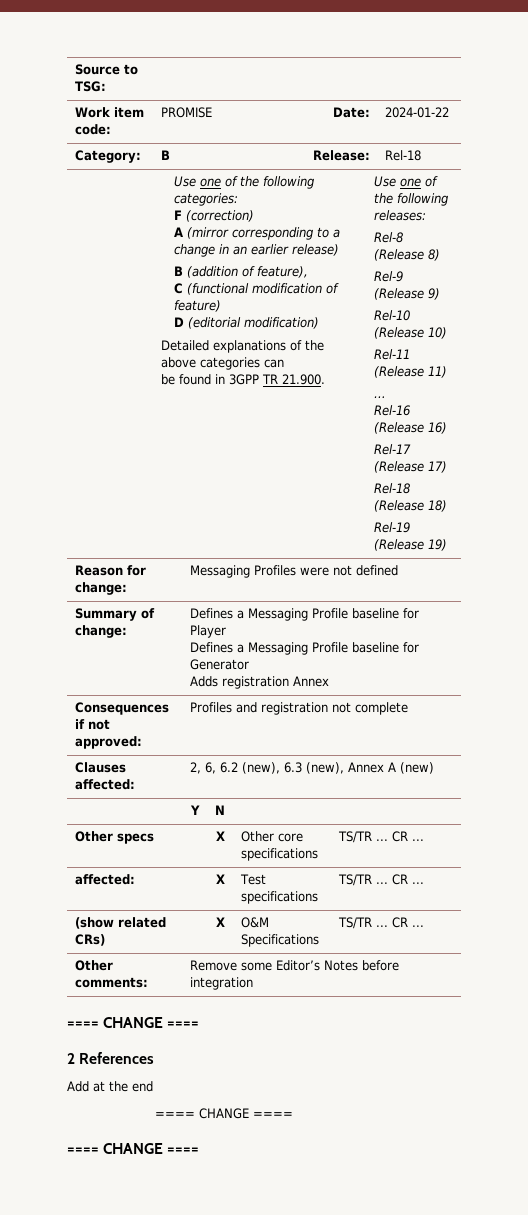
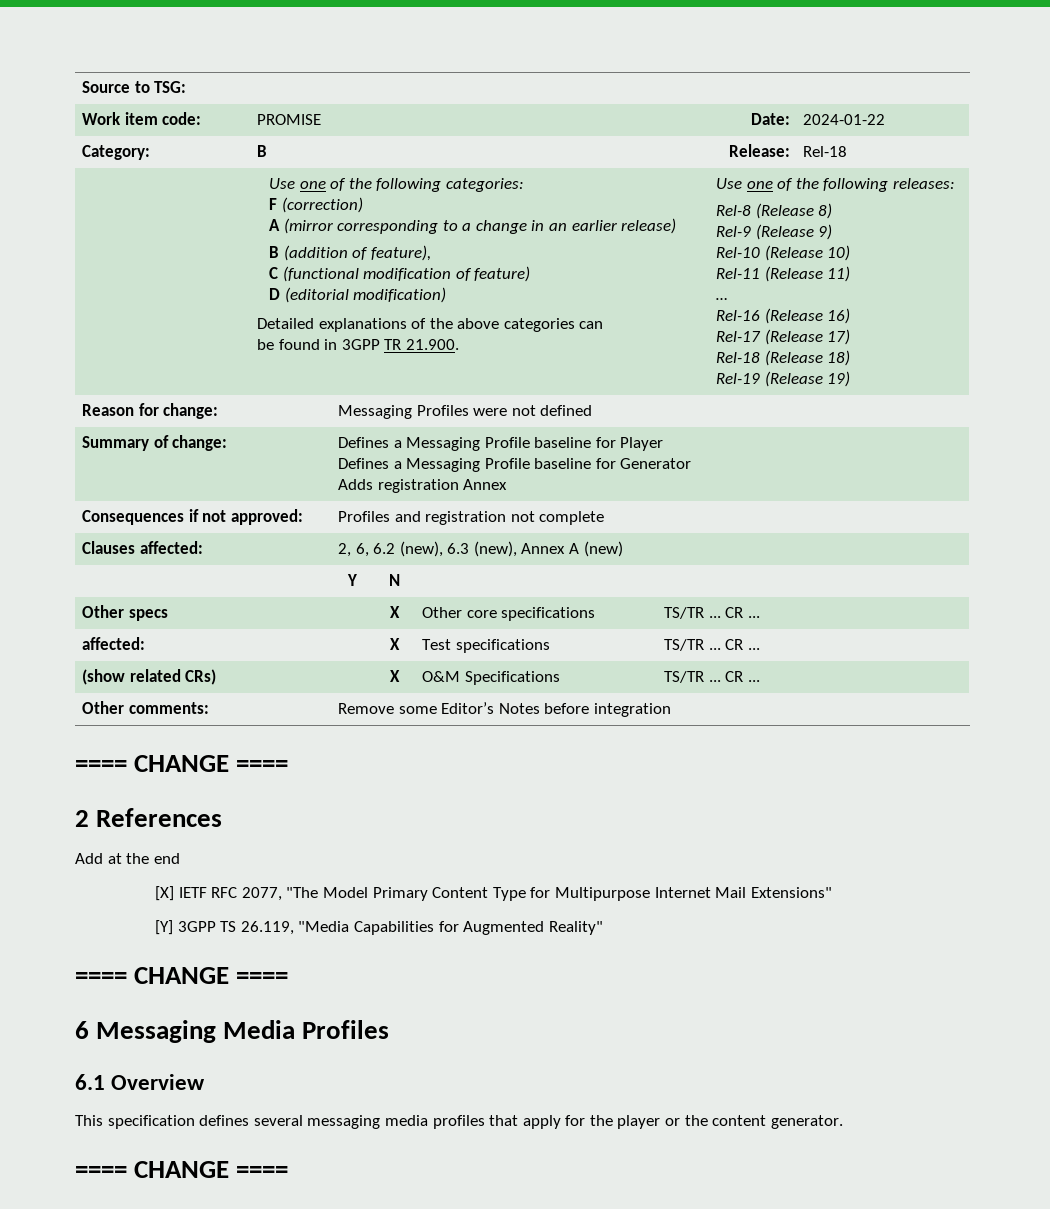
[155,1108,294,1119] ==== CHANGE ==== -> [155,886,832,901] [155,920,603,935] [75,967,289,984] [75,1020,390,1043] [75,1074,206,1090] [75,1115,843,1129] [X] IETF RFC 2077, "The Model Primary Content Type for Multipurpose Internet Mail Extensions" // [Y] 3GPP TS 26.119, "Media Capabilities for Augmented Reality" // ==== CHANGE ==== // 6 Messaging Media Profiles // 6.1 Overview // This specification defines several messaging media profiles that apply for the player or the content generator.

